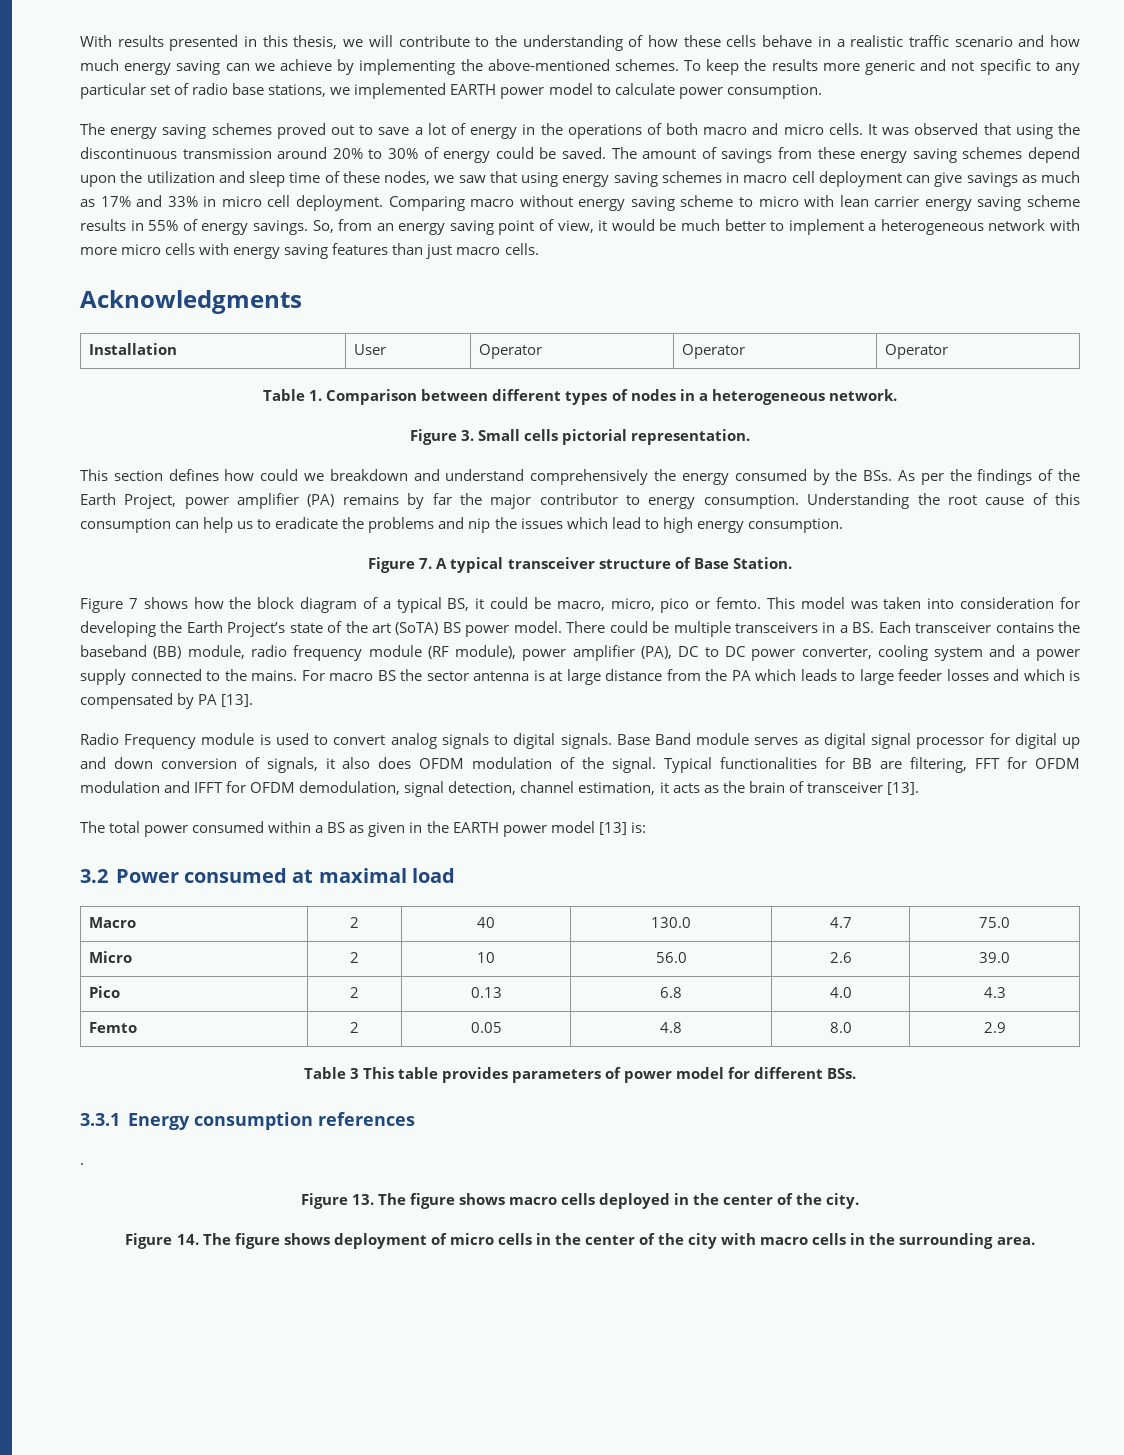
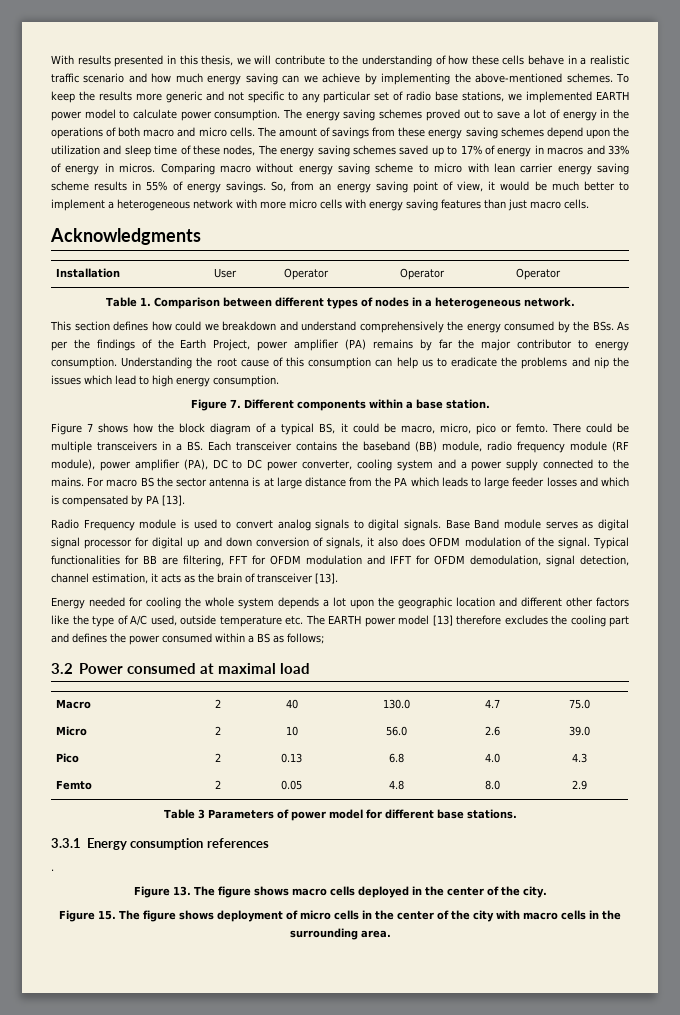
(822, 91) // -> (281, 115) none
[868,123,1081,139] [80,147,607,163] It was observed that using the discontinuous transmission around 20% to 30% of energy could be saved. -> (255, 132) none
[434,171,1080,187] [80,195,383,211] we saw that using energy saving schemes in macro cell deployment can give savings as much as 17% and 33% in micro cell deployment. -> [257,145,629,157] [51,163,156,175] The energy saving schemes saved up to 17% of energy in macros and 33% of energy in micros.
[409,429,751,445] // Figure 3. Small cells pictorial representation. -> (575, 302) none
[436,557,792,573] A typical transceiver structure of Base Station. -> [243,399,490,411] Different components within a base station.
[766,597,1080,609] [80,621,562,637] This model was taken into consideration for developing the Earth Project’s state of the art (SoTA) BS power model. -> (548, 428) none
[80,821,141,833] The total -> [51,597,629,609] [51,615,629,627] [51,633,126,643] Energy needed for cooling the whole system depends a lot upon the geographic location and different other factors like the type of A/C used, outside temperature etc. The EARTH power model [13] therefore excludes the cooling part and defines the
[368,821,646,837] given in the EARTH power model [13] is: -> [287,633,324,644] follows;
[362,1067,601,1083] This table provides parameters -> [207,809,274,819] Parameters
[827,1068,857,1079] BSs. -> [436,809,517,819] base stations.
[176,1234,199,1245] 14. -> [98,910,116,920] 15.

